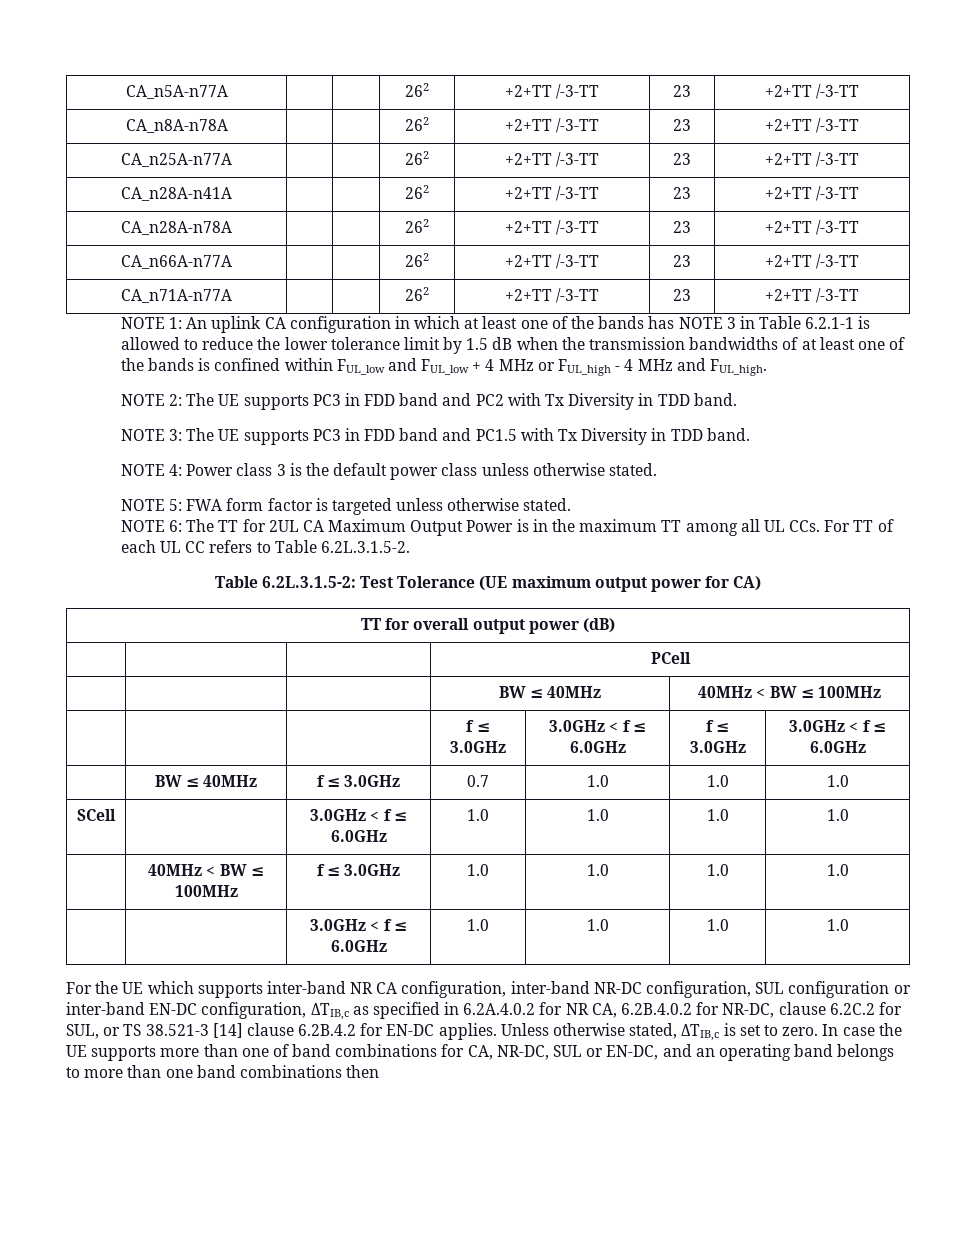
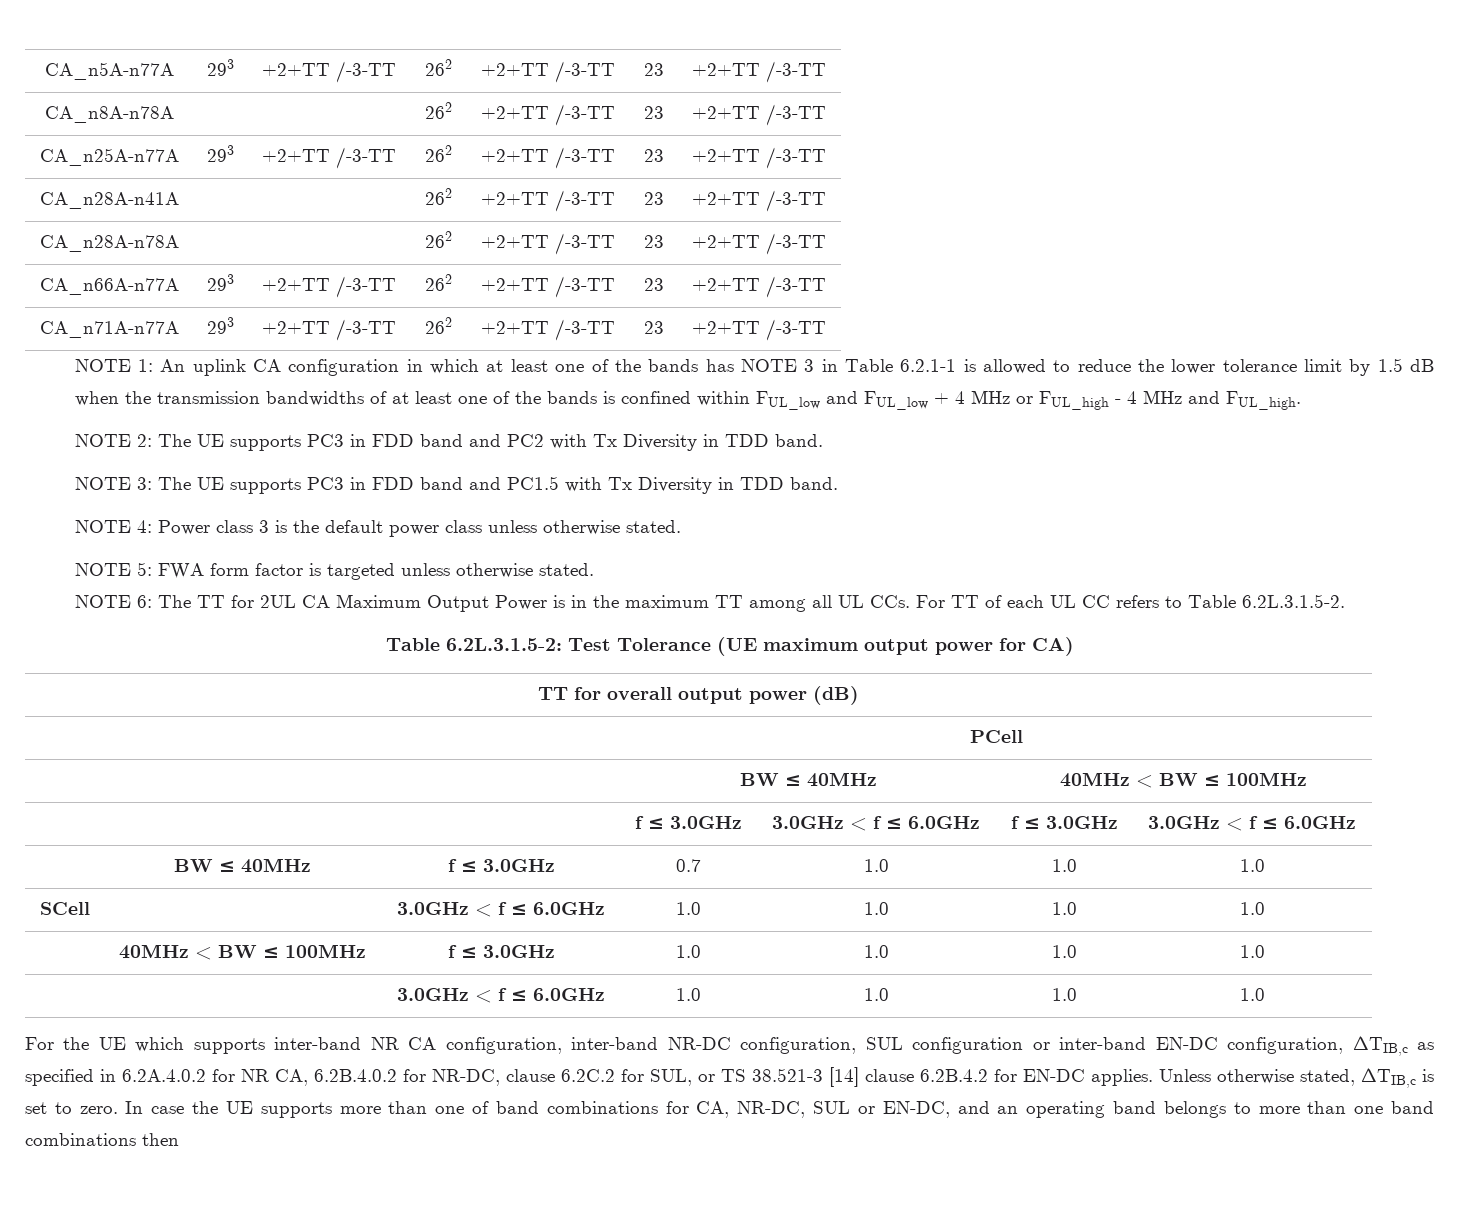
(228, 92) | -> [206,59,234,76] [262,61,397,83] 293 | +2+TT /-3-TT
(232, 160) | -> [206,145,234,162] [262,147,397,169] 293 | +2+TT /-3-TT
(232, 262) | -> [206,274,234,291] [262,276,397,298] 293 | +2+TT /-3-TT
(232, 296) | -> [206,317,234,334] [262,319,397,341] 293 | +2+TT /-3-TT

